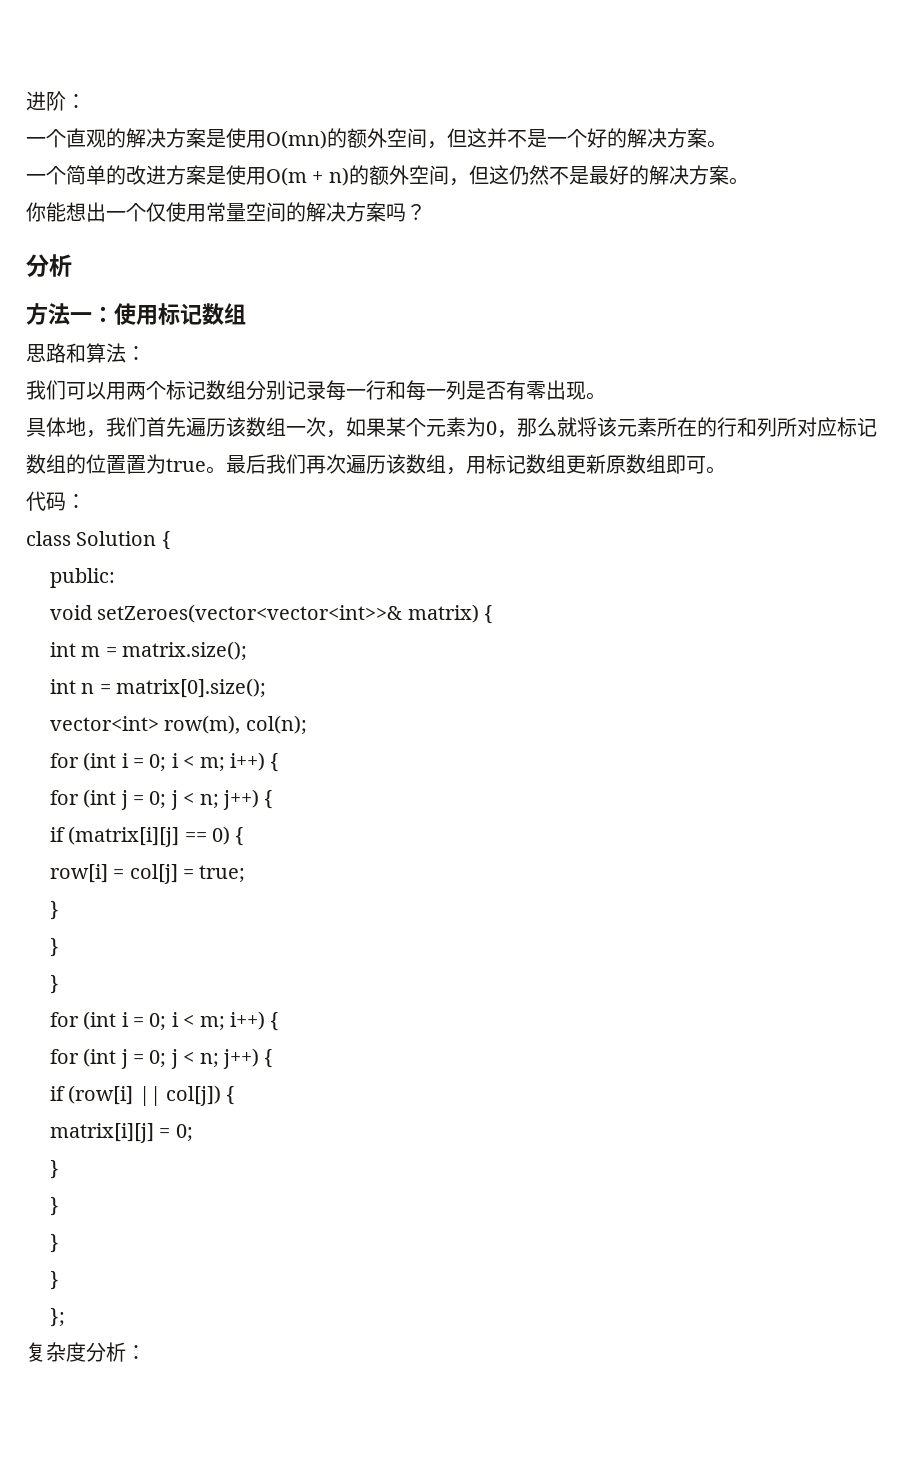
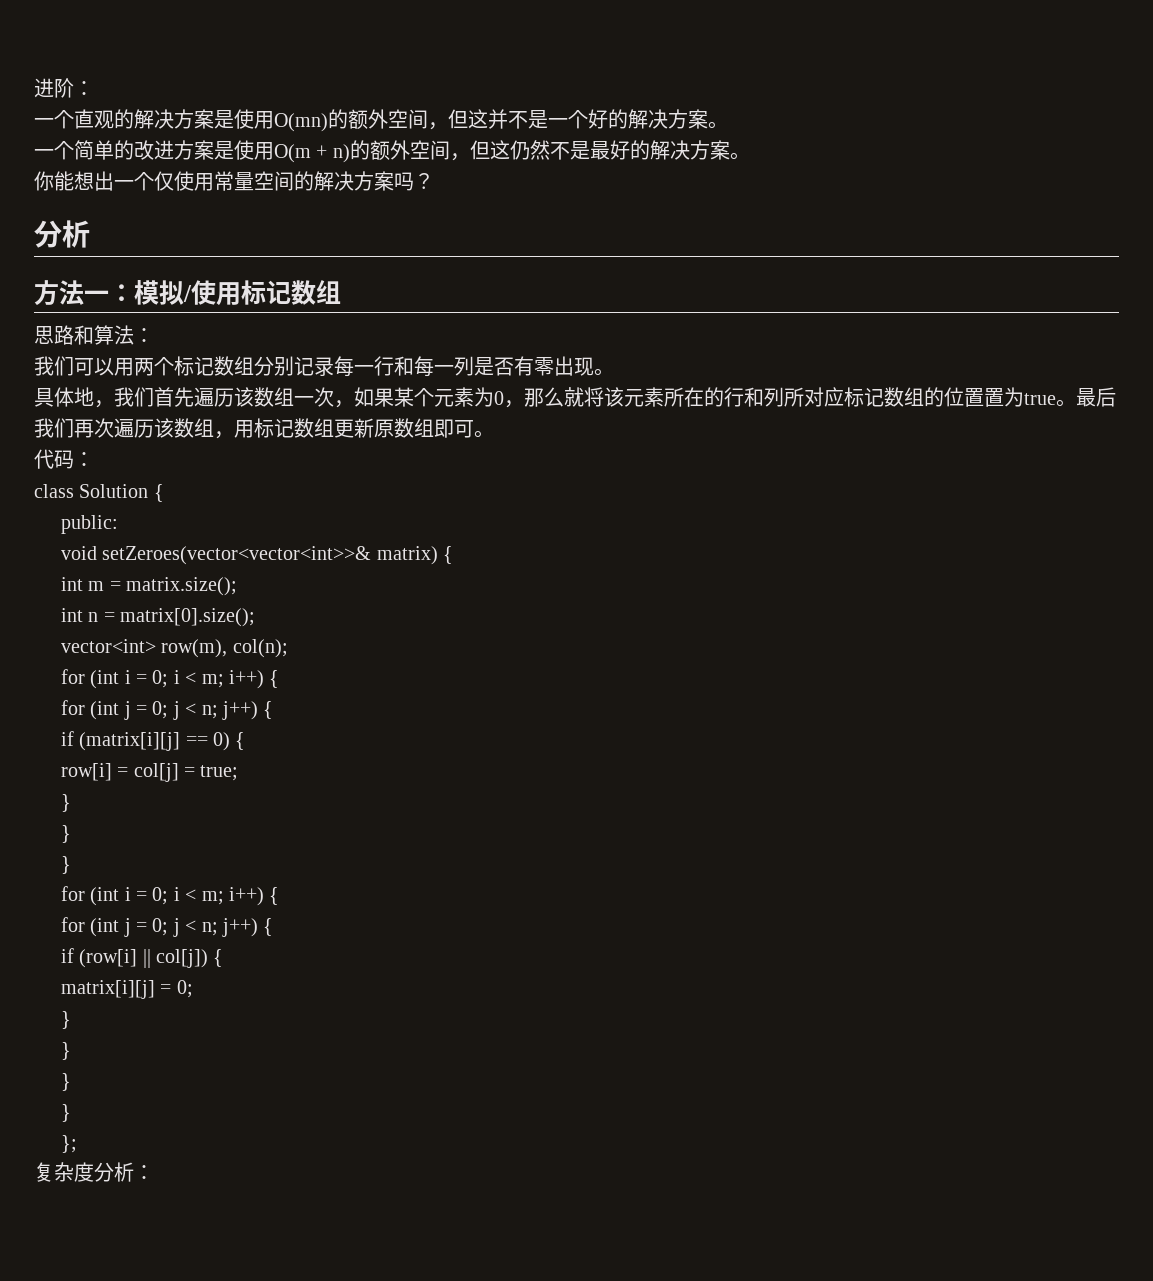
(114, 314) none -> [134,280,192,305] 模拟/

